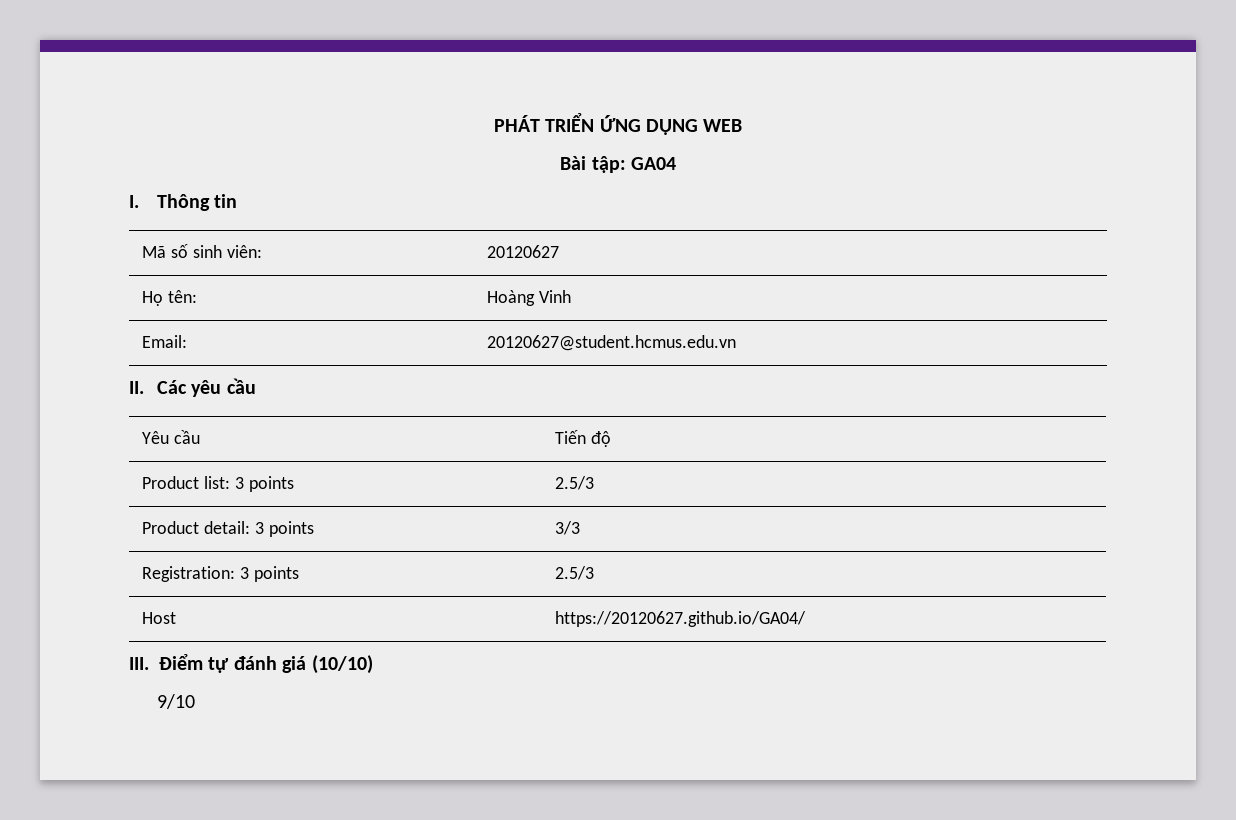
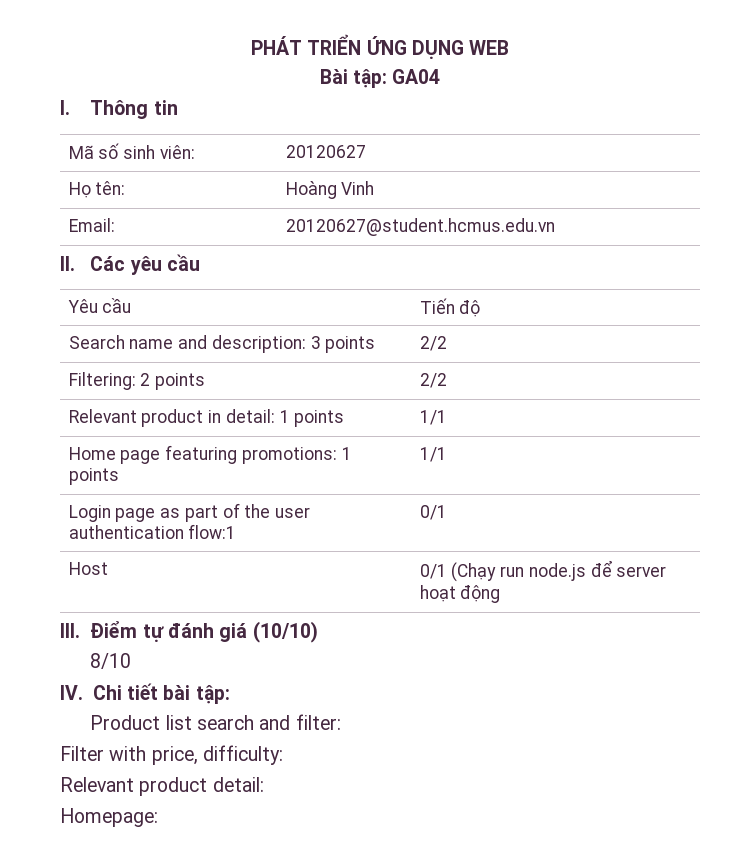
[142,476,294,492] [555,476,595,490] [142,521,314,537] [555,521,581,535] [142,566,299,582] [555,566,595,580] [142,612,177,624] [555,611,807,627] Product list: 3 points | 2.5/3 // Product detail: 3 points | 3/3 // Registration: 3 points | 2.5/3 // Host | https://20120627.github.io/GA04/ -> [68,335,376,353] [419,336,447,351] [68,372,206,390] [419,373,447,388] [68,409,345,427] [419,410,447,425] [68,445,352,464] [68,468,119,485] [419,447,447,462] [68,503,311,522] [68,524,237,539] [419,505,447,520] [68,562,108,575] [419,560,667,582] [419,585,501,603] Search name and description: 3 points | 2/2 // Filtering: 2 points | 2/2 // Relevant product in detail: 1 points | 1/1 // Home page featuring promotions: 1 points | 1/1 // Login page as part of the user authentication flow:1 | 0/1 // Host | 0/1 (Chạy run node.js để server hoạt động
[157,694,196,709] 9/10 -> [90,653,132,669] [60,683,230,704] [90,714,341,730] [60,745,283,765] [60,777,264,796] [60,808,158,827] 8/10 // IV. Chi tiết bài tập: // Product list search and filter: // Filter with price, difficulty: // Relevant product detail: // Homepage:

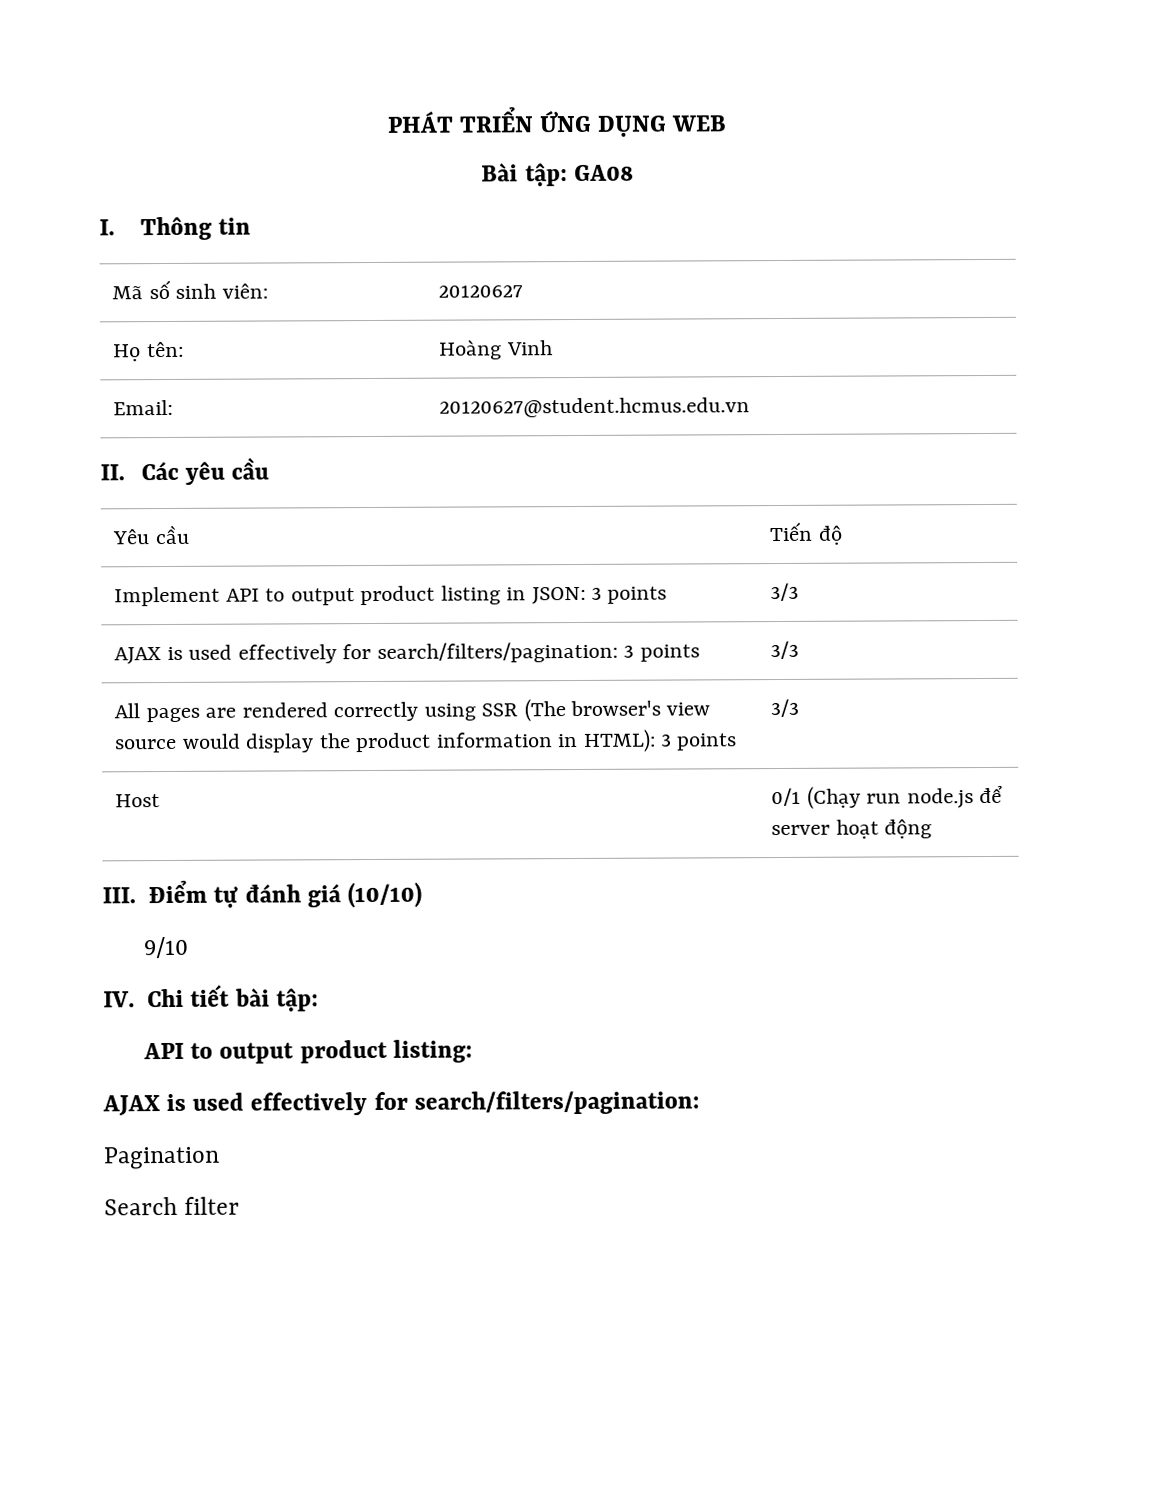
[392,69,441,84] GA04 -> [573,164,634,182] GA08
[68,335,376,353] [419,336,447,351] [68,372,206,390] [419,373,447,388] [68,409,345,427] [419,410,447,425] [68,445,352,464] [68,468,119,485] [419,447,447,462] [68,503,311,522] [68,524,237,539] [419,505,447,520] Search name and description: 3 points | 2/2 // Filtering: 2 points | 2/2 // Relevant product in detail: 1 points | 1/1 // Home page featuring promotions: 1 points | 1/1 // Login page as part of the user authentication flow:1 | 0/1 -> [114,585,668,607] [770,582,800,602] [114,641,700,665] [770,640,800,660] [114,699,711,723] [114,729,738,753] [770,698,800,718] Implement API to output product listing in JSON: 3 points | 3/3 // AJAX is used effectively for search/filters/pagination: 3 points | 3/3 // All pages are rendered correctly using SSR (The browser's view source would display the product information in HTML): 3 points | 3/3
[90,653,132,669] 8/10 -> [143,936,190,959] 9/10
[90,714,341,730] [60,745,283,765] [60,777,264,796] [60,808,158,827] Product list search and filter: // Filter with price, difficulty: // Relevant product detail: // Homepage: -> [143,1039,473,1064] [102,1090,700,1117] [103,1146,220,1170] [104,1196,241,1216] API to output product listing: // AJAX is used effectively for search/filters/pagination: // Pagination // Search filter

